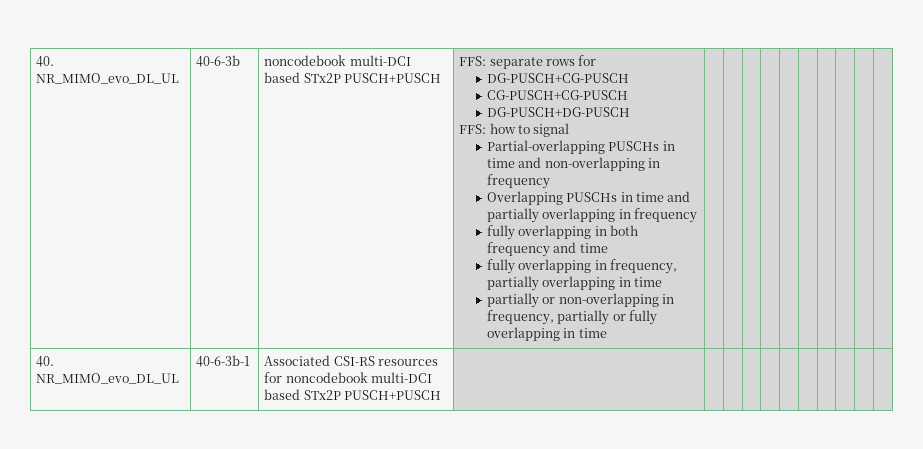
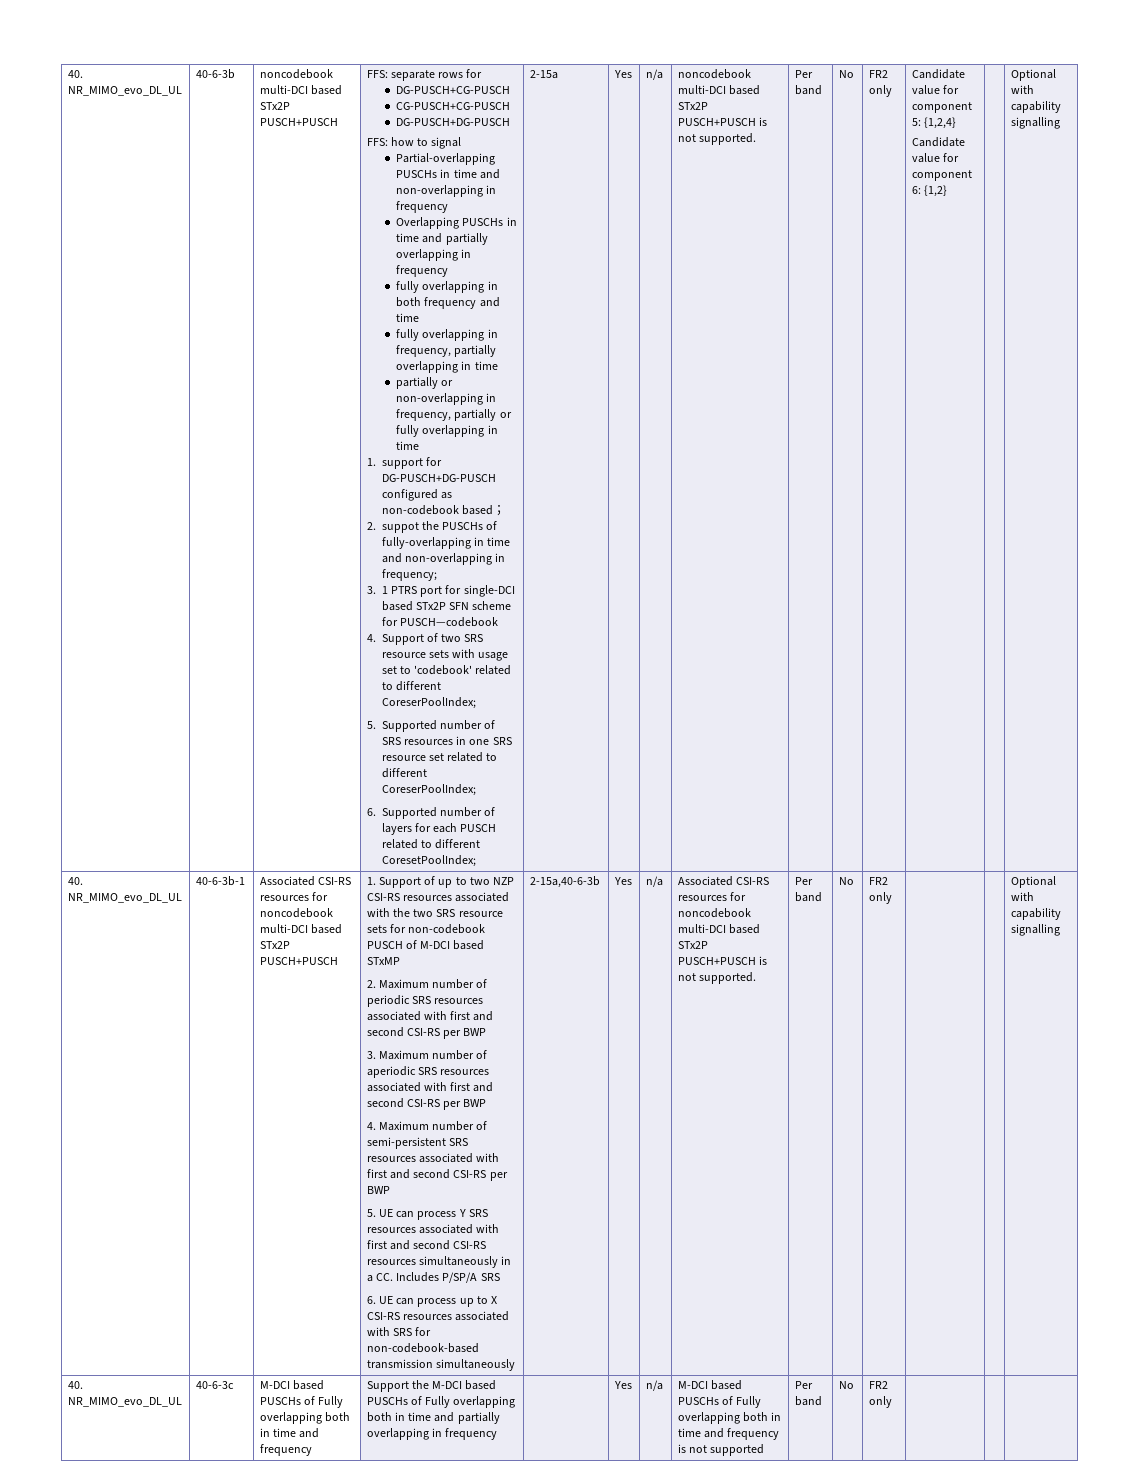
(607, 333) | | | | | | | | | | -> [366,457,443,469] [381,474,496,482] [381,489,453,501] [381,505,506,516] [366,521,498,533] [381,537,511,549] [381,553,506,565] [381,569,437,581] [366,585,515,597] [381,601,512,611] [381,617,499,627] [366,633,484,645] [381,649,509,661] [381,665,512,675] [381,681,442,691] [381,697,476,709] [366,720,496,732] [381,736,512,745] [381,752,498,762] [381,768,427,778] [381,784,476,796] [366,807,496,819] [381,823,497,835] [381,839,481,849] [381,855,476,867] [529,70,558,79] [613,70,632,78] [645,69,663,80] [677,69,751,79] [677,85,761,95] [677,102,708,110] [677,117,768,126] [677,133,757,145] [794,70,813,78] [794,85,822,95] [838,70,854,78] [868,70,888,78] [868,85,892,97] [911,69,965,79] [911,85,960,95] [911,102,972,113] [911,117,957,129] [911,137,965,147] [911,153,960,163] [911,170,972,181] [911,185,948,197] [1010,69,1056,81] [1010,85,1034,94] [1010,101,1061,113] [1010,117,1060,129] // 1. support for DG-PUSCH+DG-PUSCH configured as non-codebook based； // 2. suppot the PUSCHs of fully-overlapping in time and non-overlapping in frequency; // 3. 1 PTRS port for single-DCI based STx2P SFN scheme for PUSCH—codebook // 4. Support of two SRS resource sets with usage set to 'codebook' related to different CoreserPoolIndex; // 5. Supported number of SRS resources in one SRS resource set related to different CoreserPoolIndex; // 6. Supported number of layers for each PUSCH related to different CoresetPoolIndex; | 2-15a | Yes | n/a | noncodebook multi-DCI based STx2P PUSCH+PUSCH is not supported. | Per band | No | FR2 only | Candidate value for component 5: {1,2,4} // Candidate value for component 6: {1,2} | | Optional with capability signalling
(441, 395) | | | | | | | -> [366,876,515,888] [366,892,510,902] [366,908,503,917] [366,924,486,934] [366,940,485,950] [366,957,400,965] [366,979,488,989] [366,995,484,1007] [366,1011,494,1021] [366,1027,487,1039] [366,1050,488,1060] [366,1066,490,1078] [366,1082,494,1092] [366,1098,487,1110] [366,1121,488,1131] [366,1137,469,1149] [366,1153,500,1163] [366,1169,508,1181] [366,1186,390,1194] [366,1209,488,1220] [366,1224,500,1234] [366,1240,487,1250] [366,1256,512,1268] [366,1272,500,1283] [366,1296,498,1307] [366,1311,510,1321] [366,1327,432,1336] [366,1343,479,1353] [366,1359,516,1371] [529,876,600,888] [613,877,632,885] [645,876,663,887] [677,876,770,886] [677,892,747,901] [677,908,751,918] [677,924,761,934] [677,941,708,949] [677,956,768,965] [677,972,757,984] [794,877,813,885] [794,892,822,902] [838,877,854,885] [868,877,888,885] [868,892,892,904] [1010,876,1056,888] [1010,892,1034,901] [1010,908,1061,920] [1010,924,1060,936] [67,1381,83,1389] [67,1397,182,1407] [195,1381,234,1389] [259,1380,325,1390] [259,1396,344,1408] [259,1412,351,1424] [259,1428,320,1438] [259,1444,312,1456] [366,1380,497,1392] [366,1396,516,1408] [366,1412,500,1424] [366,1428,498,1440] [613,1381,632,1389] [645,1380,663,1391] [677,1380,743,1390] [677,1396,762,1408] [677,1412,782,1424] [677,1428,780,1440] [677,1444,765,1456] [794,1381,813,1389] [794,1396,822,1406] [838,1381,854,1389] [868,1381,888,1389] [868,1396,892,1408] 1. Support of up to two NZP CSI-RS resources associated with the two SRS resource sets for non-codebook PUSCH of M-DCI based STxMP // 2. Maximum number of periodic SRS resources associated with first and second CSI-RS per BWP // 3. Maximum number of aperiodic SRS resources associated with first and second CSI-RS per BWP // 4. Maximum number of semi-persistent SRS resources associated with first and second CSI-RS per BWP // 5. UE can process Y SRS resources associated with first and second CSI-RS resources simultaneously in a CC. Includes P/SP/A SRS // 6. UE can process up to X CSI-RS resources associated with SRS for non-codebook-based transmission simultaneously | 2-15a,40-6-3b | Yes | n/a | Associated CSI-RS resources for noncodebook multi-DCI based STx2P PUSCH+PUSCH is not supported. | Per band | No | FR2 only | | | Optional with capability signalling // 40. NR_MIMO_evo_DL_UL | 40-6-3c | M-DCI based PUSCHs of Fully overlapping both in time and frequency | Support the M-DCI based PUSCHs of Fully overlapping both in time and partially overlapping in frequency | | Yes | n/a | M-DCI based PUSCHs of Fully overlapping both in time and frequency is not supported | Per band | No | FR2 only

